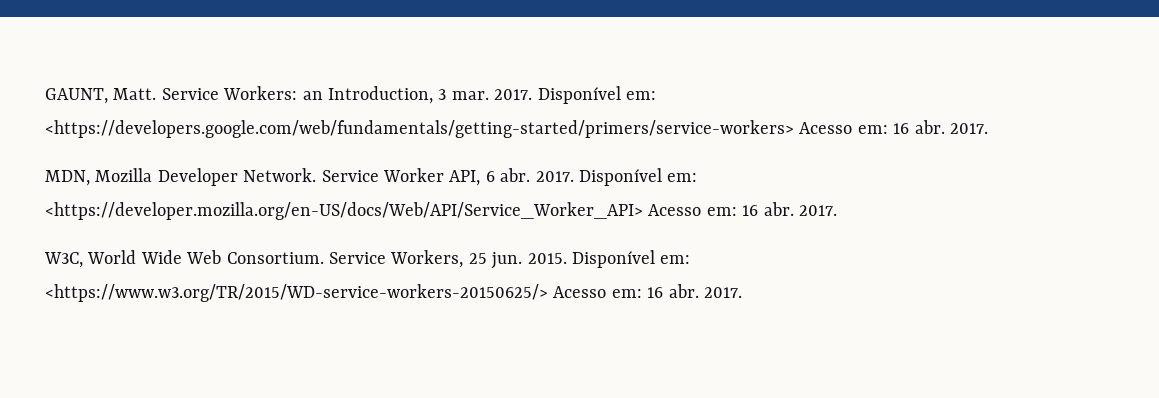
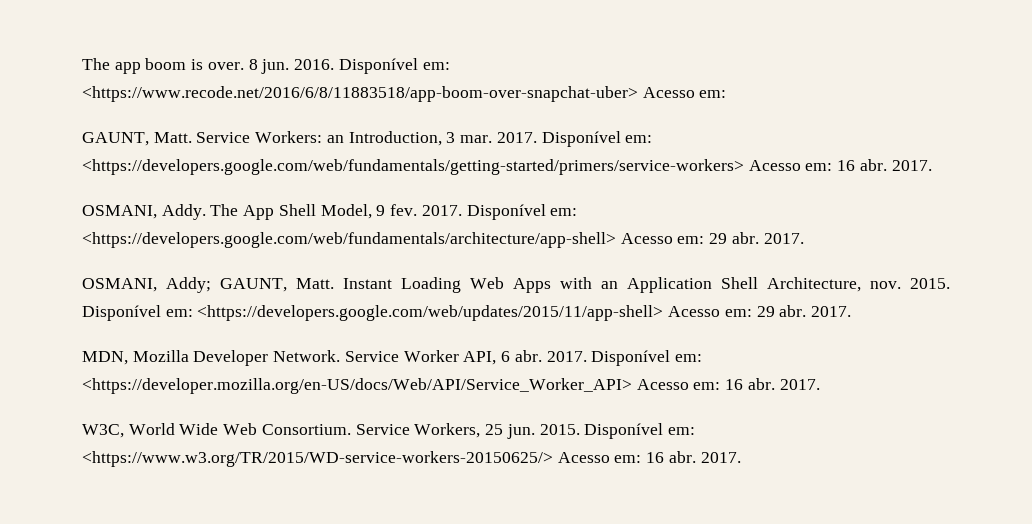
(45, 96) none -> [82,58,450,74] [82,86,727,102] The app boom is over. 8 jun. 2016. Disponível em: <https://www.recode.net/2016/6/8/11883518/app-boom-over-snapchat-uber> Acesso em: //
(988, 128) none -> [82,204,578,220] [82,232,804,248] [82,277,950,293] [82,305,852,321] // OSMANI, Addy. The App Shell Model, 9 fev. 2017. Disponível em: <https://developers.google.com/web/fundamentals/architecture/app-shell> Acesso em: 29 abr. 2017. // OSMANI, Addy; GAUNT, Matt. Instant Loading Web Apps with an Application Shell Architecture, nov. 2015. Disponível em: <https://developers.google.com/web/updates/2015/11/app-shell> Acesso em: 29 abr. 2017.

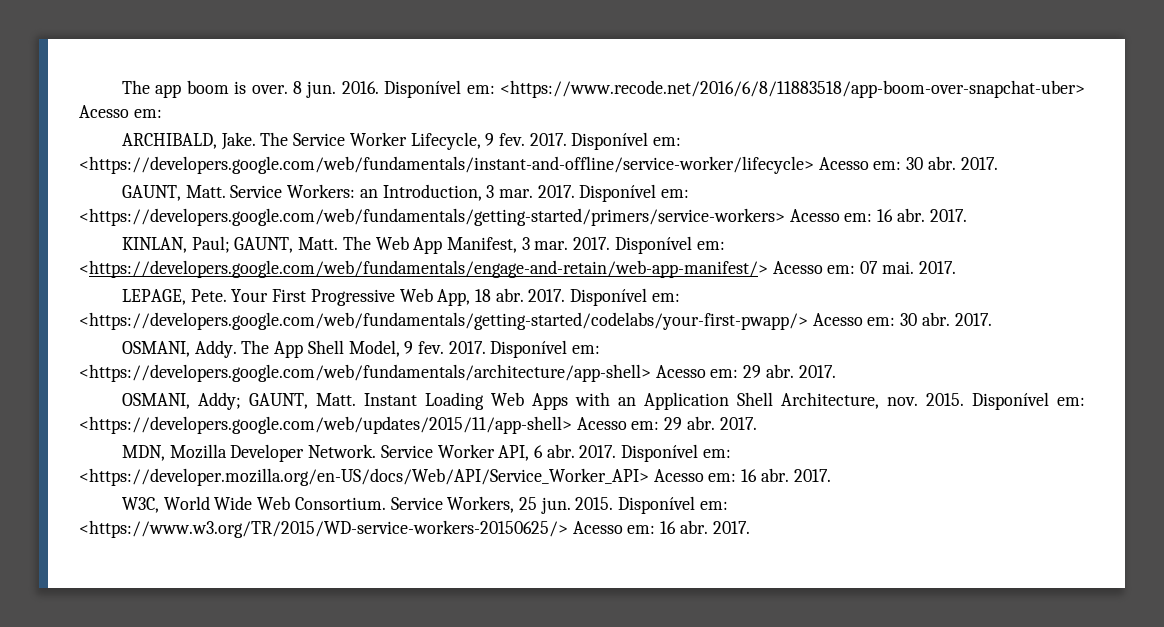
(727, 94) none -> [121,132,682,150] [79,156,998,174] // ARCHIBALD, Jake. The Service Worker Lifecycle, 9 fev. 2017. Disponível em: <https://developers.google.com/web/fundamentals/instant-and-offline/service-worker/lifecycle> Acesso em: 30 abr. 2017.
(932, 165) none -> [121,236,725,254] [79,260,956,278] [121,288,680,306] [79,312,992,330] // KINLAN, Paul; GAUNT, Matt. The Web App Manifest, 3 mar. 2017. Disponível em: <https://developers.google.com/web/fundamentals/engage-and-retain/web-app-manifest/> Acesso em: 07 mai. 2017. // LEPAGE, Pete. Your First Progressive Web App, 18 abr. 2017. Disponível em: <https://developers.google.com/web/fundamentals/getting-started/codelabs/your-first-pwapp/> Acesso em: 30 abr. 2017.

